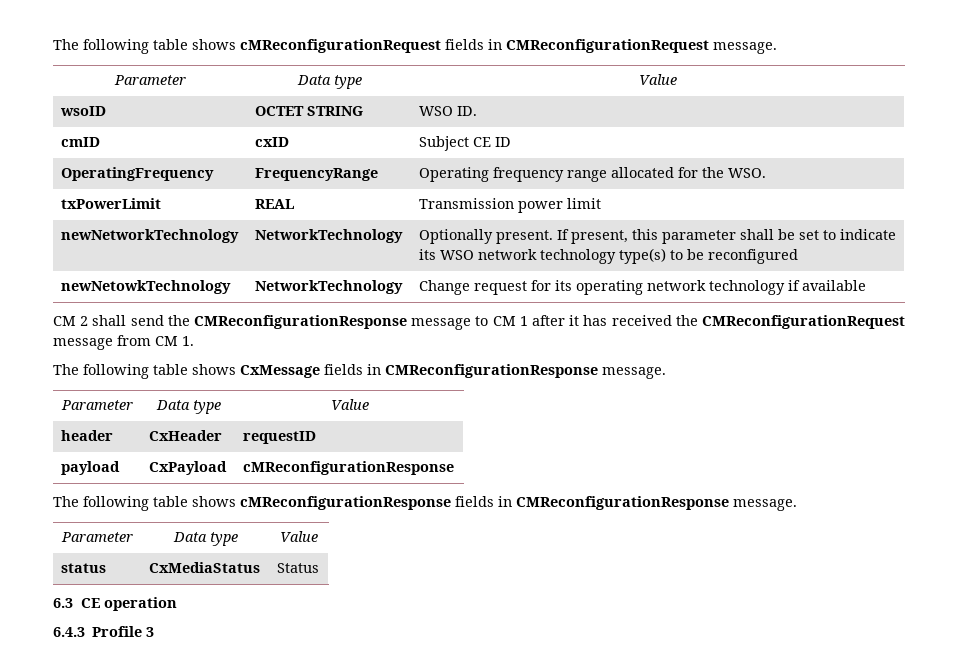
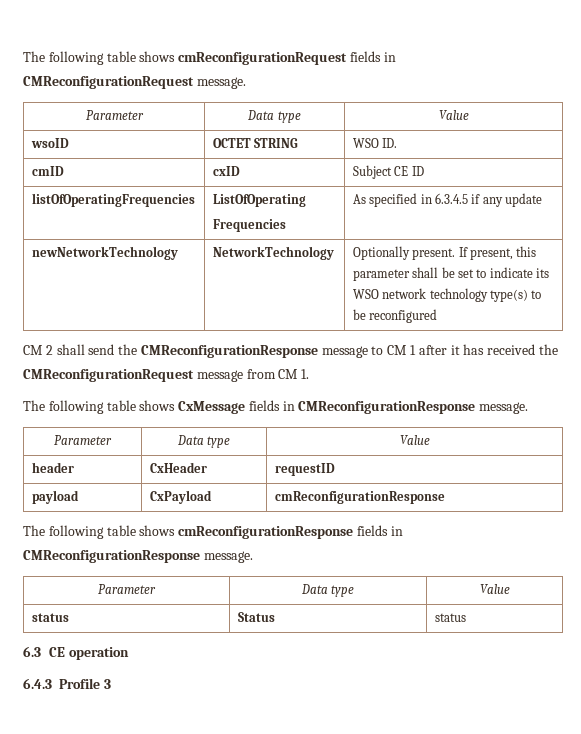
[53,39,441,54] The following table shows cMReconfigurationRequest -> [23,51,348,65] The following table shows cmReconfigurationRequest
[61,167,215,181] [255,168,379,181] [419,167,767,182] [61,198,162,209] [255,199,295,209] [419,198,602,213] OperatingFrequency | FrequencyRange | Operating frequency range allocated for the WSO. // txPowerLimit | REAL | Transmission power limit -> [31,193,195,207] [212,194,306,207] [212,219,286,232] [352,193,543,207] listOfOperatingFrequencies | ListOfOperating // Frequencies | As specified in 6.3.4.5 if any update
[61,280,232,294] [255,280,404,294] [419,280,867,295] // newNetowkTechnology | NetworkTechnology | Change request for its operating network technology if available -> (438, 316) none
[243,461,455,475] [53,496,451,511] cMReconfigurationResponse // The following table shows cMReconfigurationResponse -> [274,491,445,504] [23,525,354,539] cmReconfigurationResponse // The following table shows cmReconfigurationResponse
[149,562,261,573] [277,563,320,573] CxMediaStatus | Status -> [237,612,275,622] [434,613,466,622] Status | status

